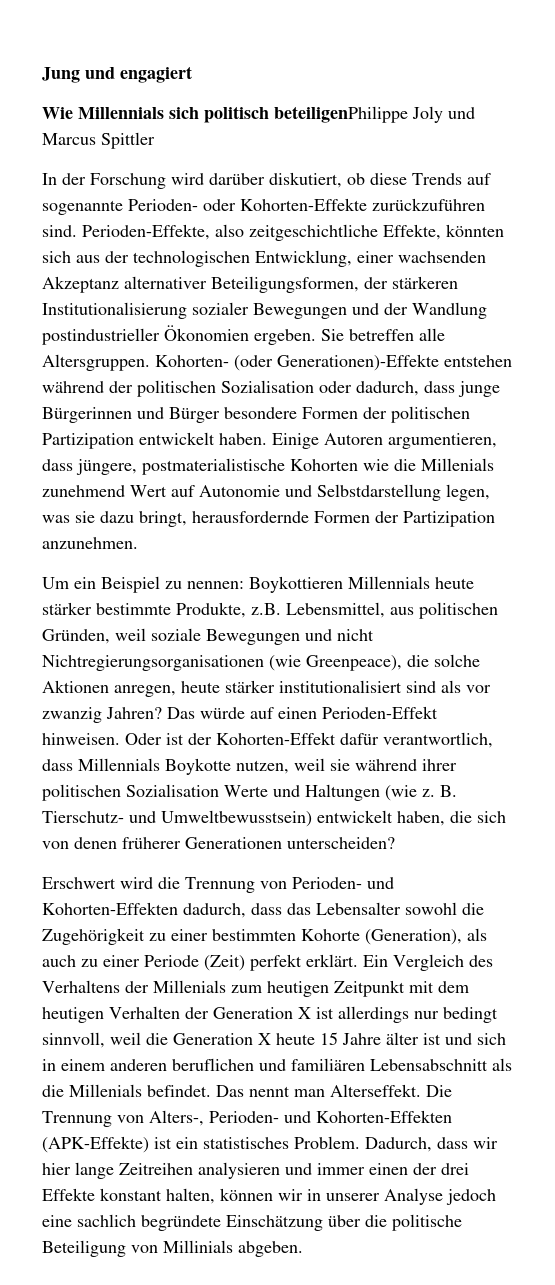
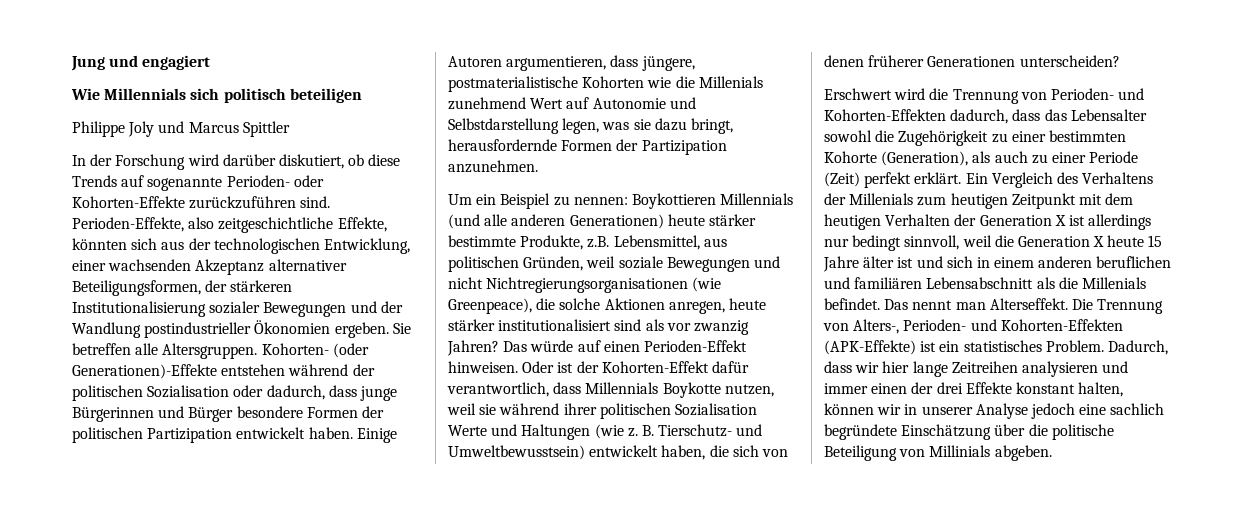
[274,106,408,123] beteiligenPhilippe -> [289,88,362,103] [72,121,125,137] beteiligen // Philippe
(430, 582) none -> [448,214,664,229] (und alle anderen Generationen)

